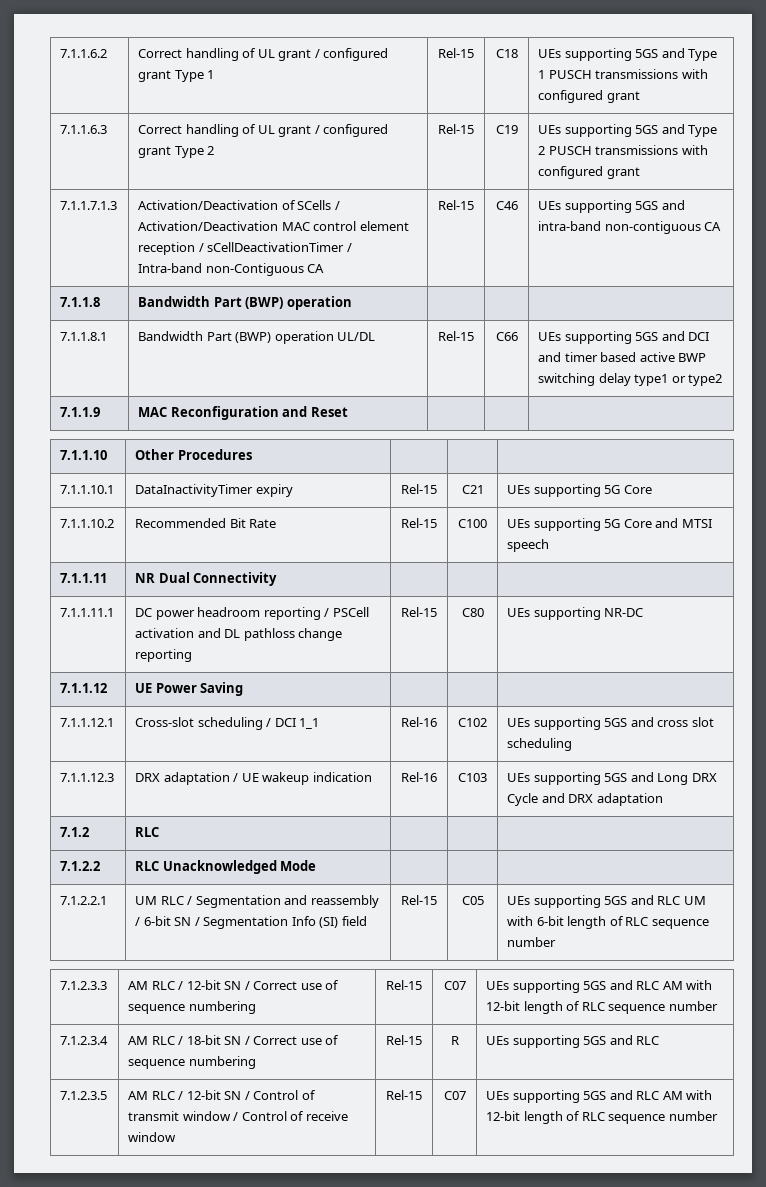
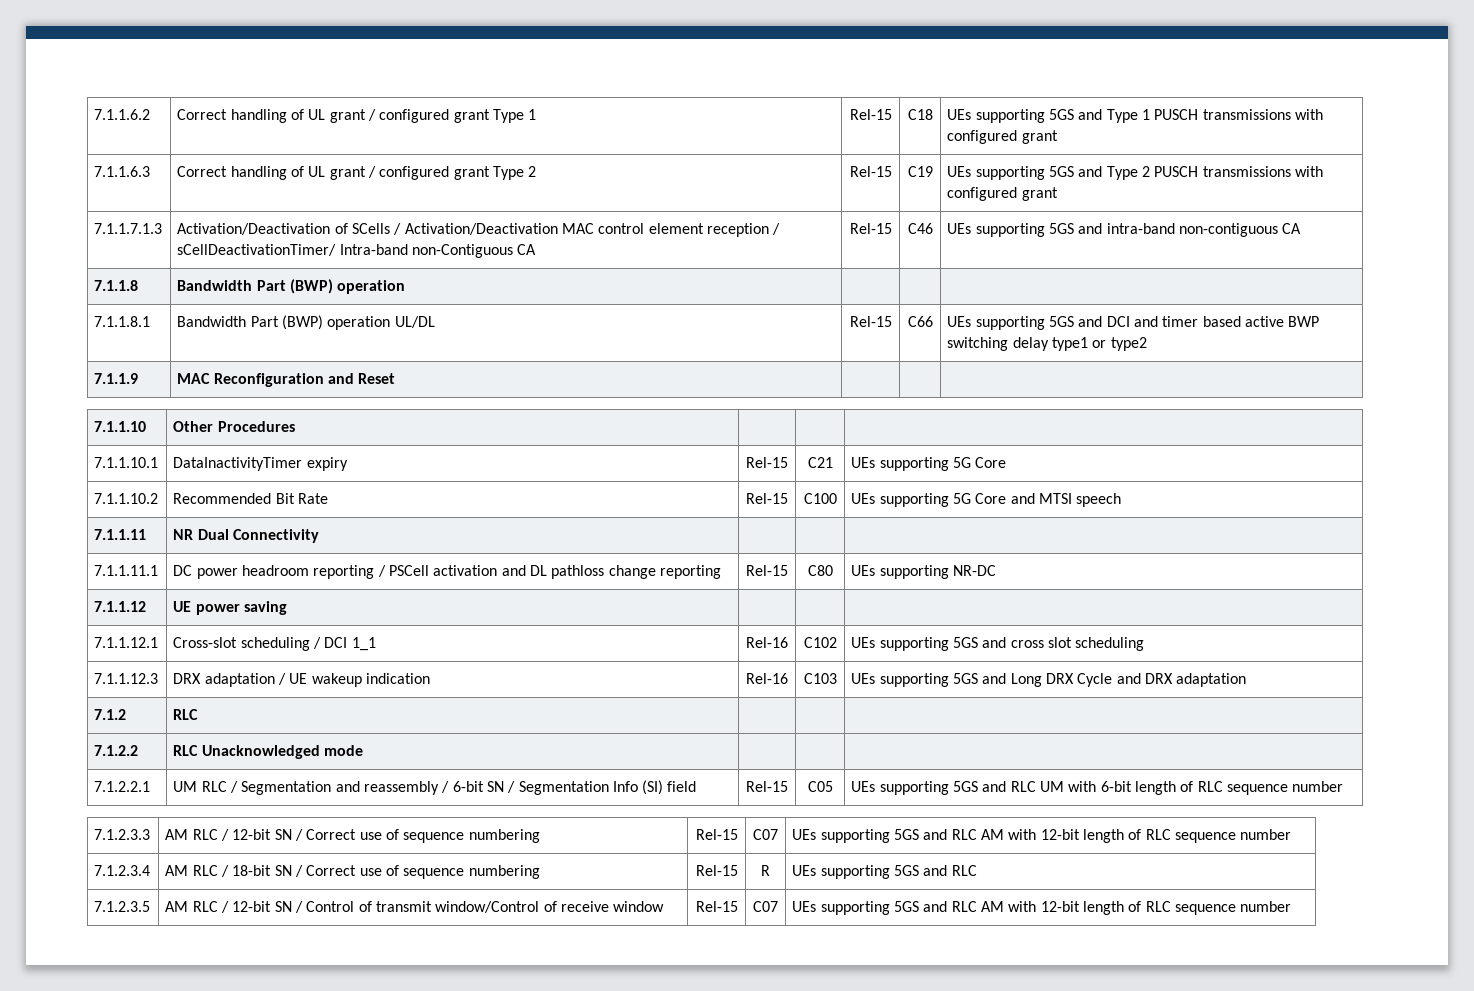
[207,242,352,252] sCellDeactivationTimer / -> [177,244,337,256] sCellDeactivationTimer/
[155,682,244,696] Power Saving -> [195,601,287,615] power saving
[280,860,317,871] Mode -> [323,745,363,756] mode
[182,1111,287,1121] window / Control -> [435,901,540,913] window/Control

